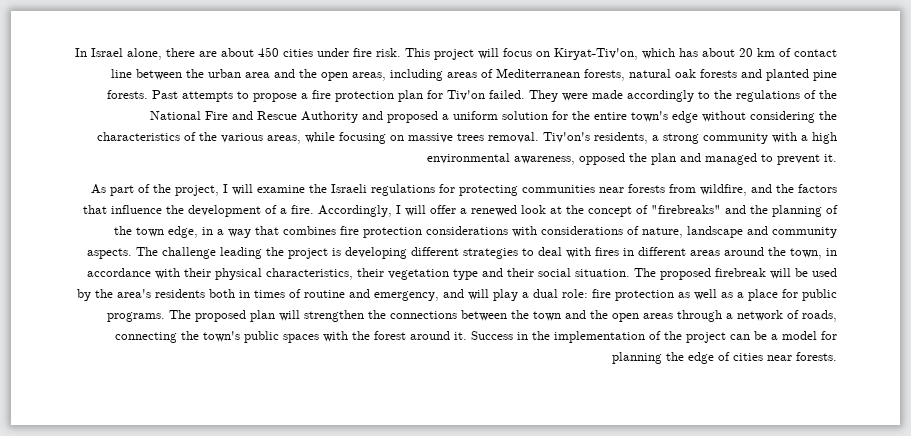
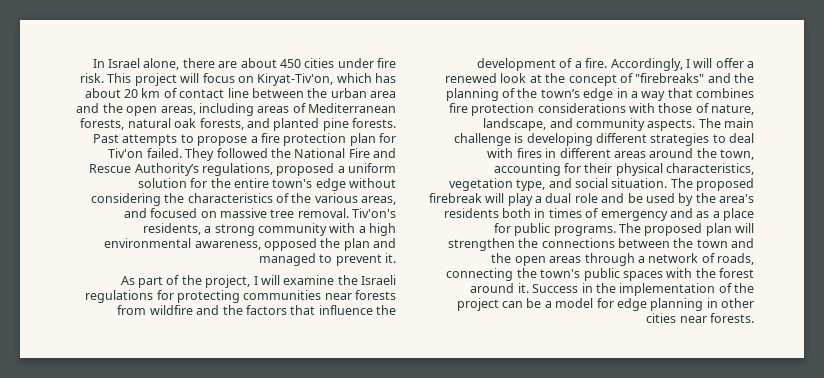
[700,69,737,78] forests -> [199,118,244,130] forests,
[562,90,816,102] were made accordingly to the regulations of -> [216,148,268,158] followed
[301,111,383,123] Authority and -> [134,163,273,176] Authority’s regulations,
[305,132,386,144] while focusing -> [123,208,198,218] and focused
[457,133,484,141] trees -> [270,209,295,218] tree
[700,184,747,196] wildfire, -> [149,305,193,315] wildfire
[136,226,198,238] town edge, -> [540,88,614,101] town’s edge
[541,226,623,235] considerations -> [658,103,693,113] those
[687,226,743,238] landscape -> [483,118,547,131] landscape,
[162,247,328,259] challenge leading the project -> [724,118,754,128] [453,133,511,146] main challenge
[826,248,837,256] [87,268,534,280] in accordance with their physical characteristics, their vegetation type and their -> [493,163,754,176] [448,178,572,191] accounting for their physical characteristics, vegetation type, and
(791, 273) none -> [507,193,625,206] play a dual role and
[304,289,717,301] routine and emergency, and will play a dual role: fire protection as well -> [600,208,693,221] emergency and
[612,352,730,364] planning the edge of -> [616,298,754,311] edge planning in other

